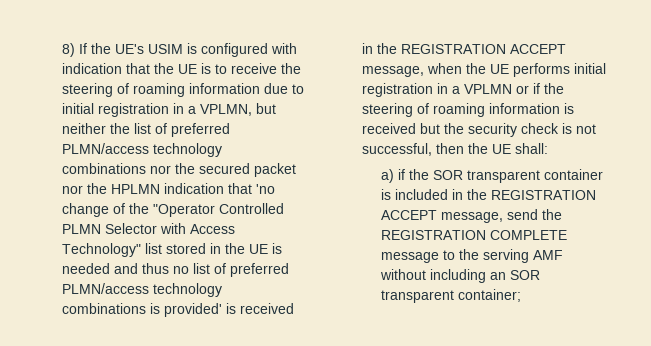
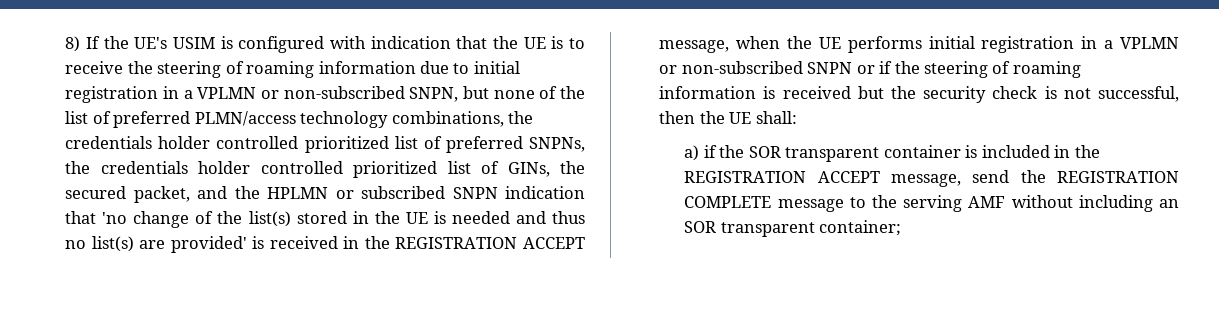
[200,103,277,116] [62,123,107,134] VPLMN, but neither -> [197,86,558,102] VPLMN or non-subscribed SNPN, but none of
[62,163,297,177] [62,183,161,194] combinations nor the secured packet nor the HPLMN -> [391,111,533,127] [65,136,586,153] [65,161,585,178] [65,186,498,203] combinations, the credentials holder controlled prioritized list of preferred SNPNs, the credentials holder controlled prioritized list of GINs, the secured packet, and the HPLMN or subscribed SNPN
[153,203,285,217] [62,223,236,234] [62,243,163,257] "Operator Controlled PLMN Selector with Access Technology" list -> [248,211,291,227] list(s)
[193,263,290,277] [62,283,223,297] [62,303,161,314] list of preferred PLMN/access technology combinations is -> [91,236,166,252] list(s) are
(530, 89) none -> [681,61,875,74] non-subscribed SNPN or

